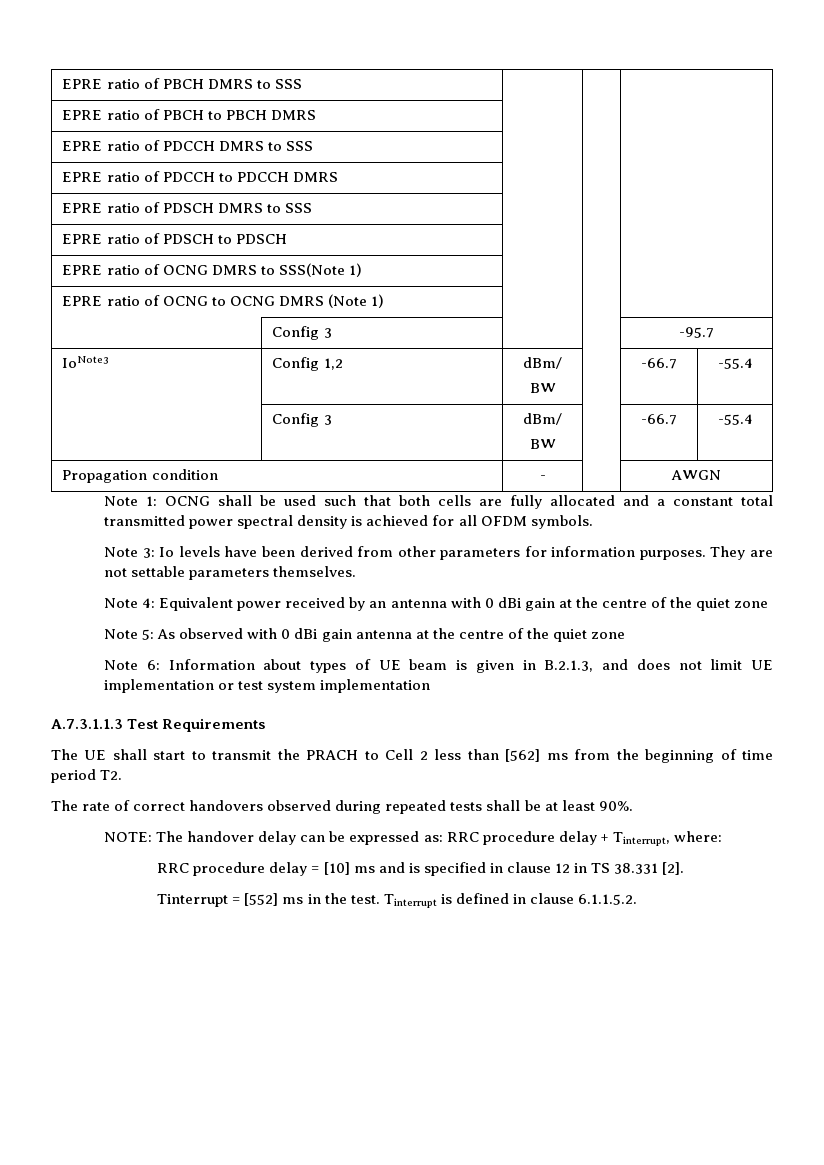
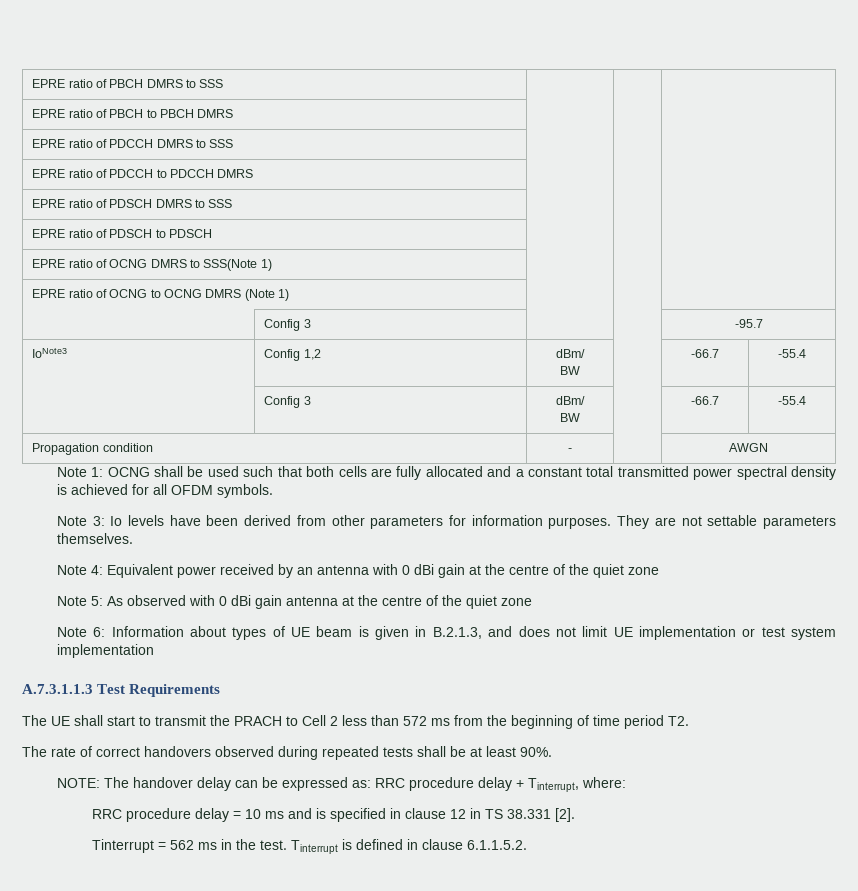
[505,749,541,762] [562] -> [403,716,427,726] 572
[323,862,350,875] [10] -> [244,809,261,819] 10
[244,893,279,906] [552] -> [169,840,194,850] 562

